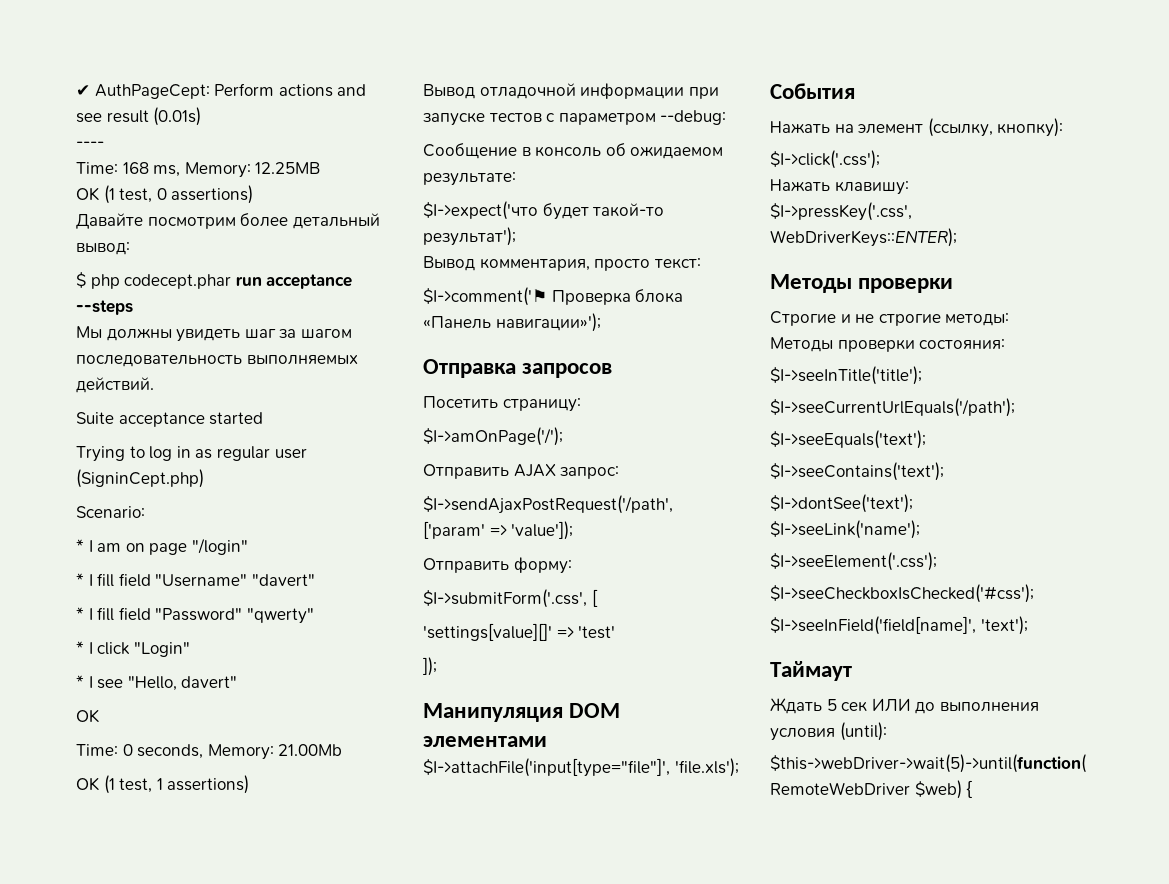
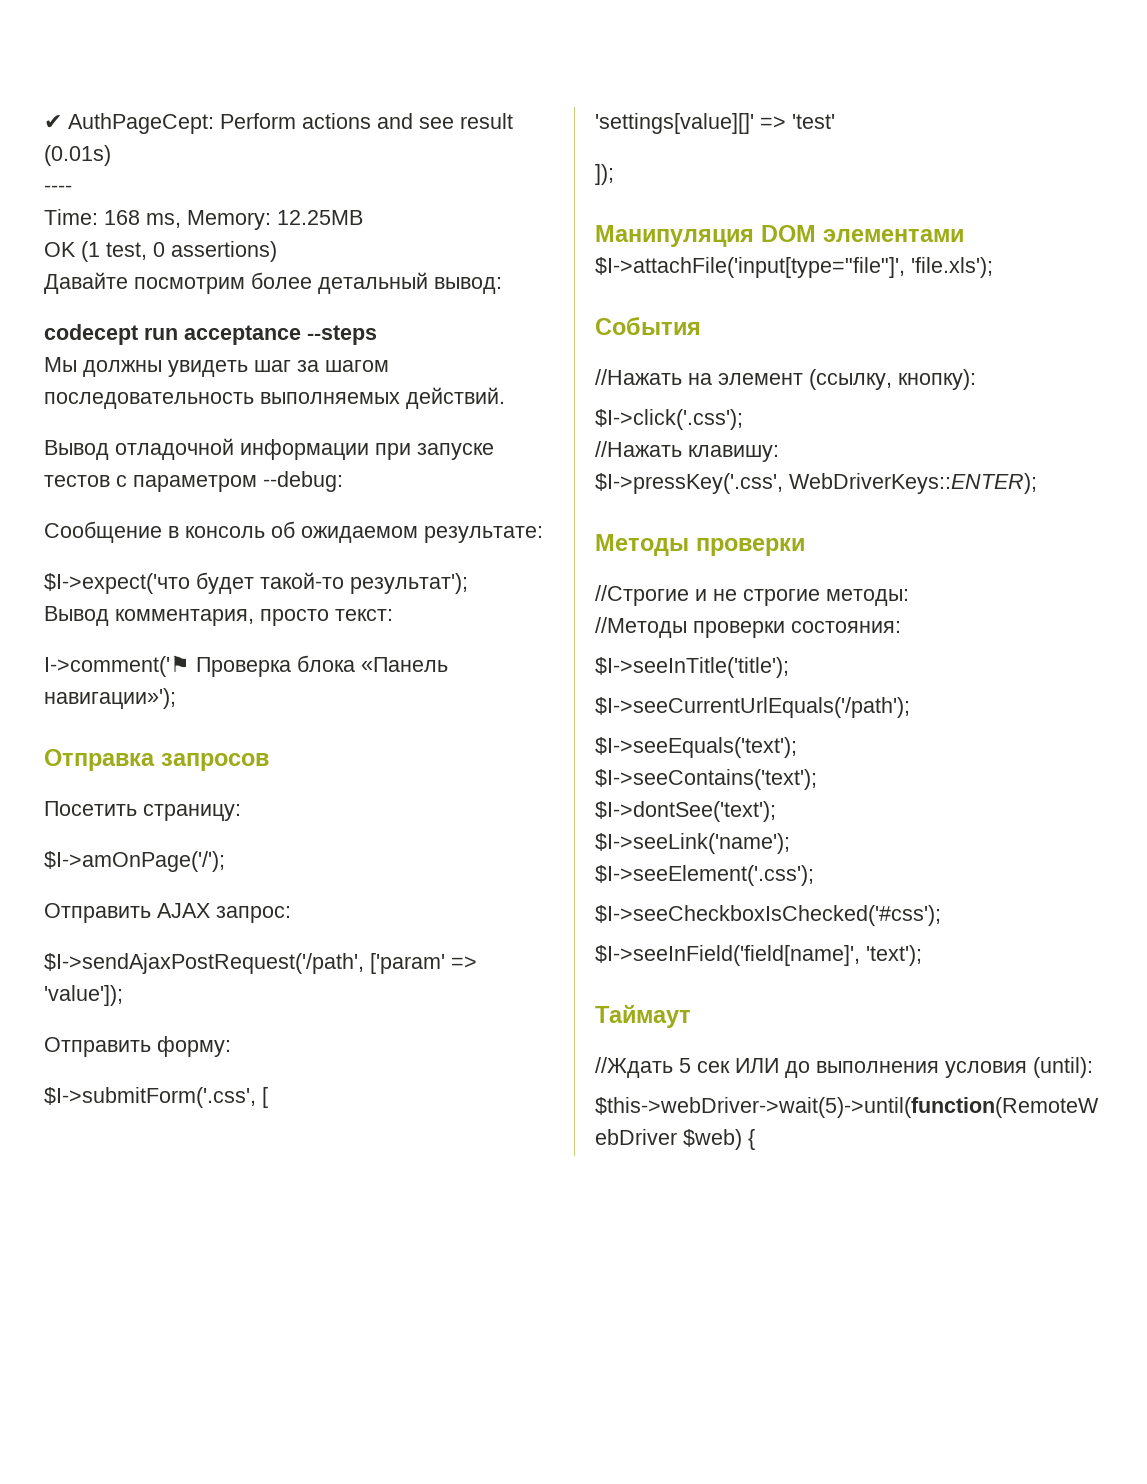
[76,272,232,289] $ php codecept.phar -> [44,324,138,345] codecept
[76,412,264,427] [76,446,307,462] [76,469,204,488] [76,506,145,518] [76,538,248,555] [76,573,315,587] [76,607,314,624] [76,641,190,657] [76,675,238,691] [76,709,99,723] [76,744,343,760] [76,775,250,794] // Suite acceptance started // Trying to log in as regular user (SigninCept.php) // Scenario: // * I am on page "/login" // * I fill field "Username" "davert" // * I fill field "Password" "qwerty" // * I click "Login" // * I see "Hello, davert" // OK // Time: 0 seconds, Memory: 21.00Mb // OK (1 test, 1 assertions) -> (505, 398) none
[423,287,547,306] $I->comment('⚑ -> [44,655,190,677] I->comment('⚑
[770,121,830,134] Нажать -> [595,369,682,385] //Нажать
[770,179,830,192] Нажать -> [595,441,682,457] //Нажать
[770,311,836,326] Строгие -> [595,585,689,606] //Строгие
[770,337,833,352] Методы -> [595,617,687,638] //Методы
[770,698,822,714] Ждать -> [595,1057,673,1078] //Ждать

